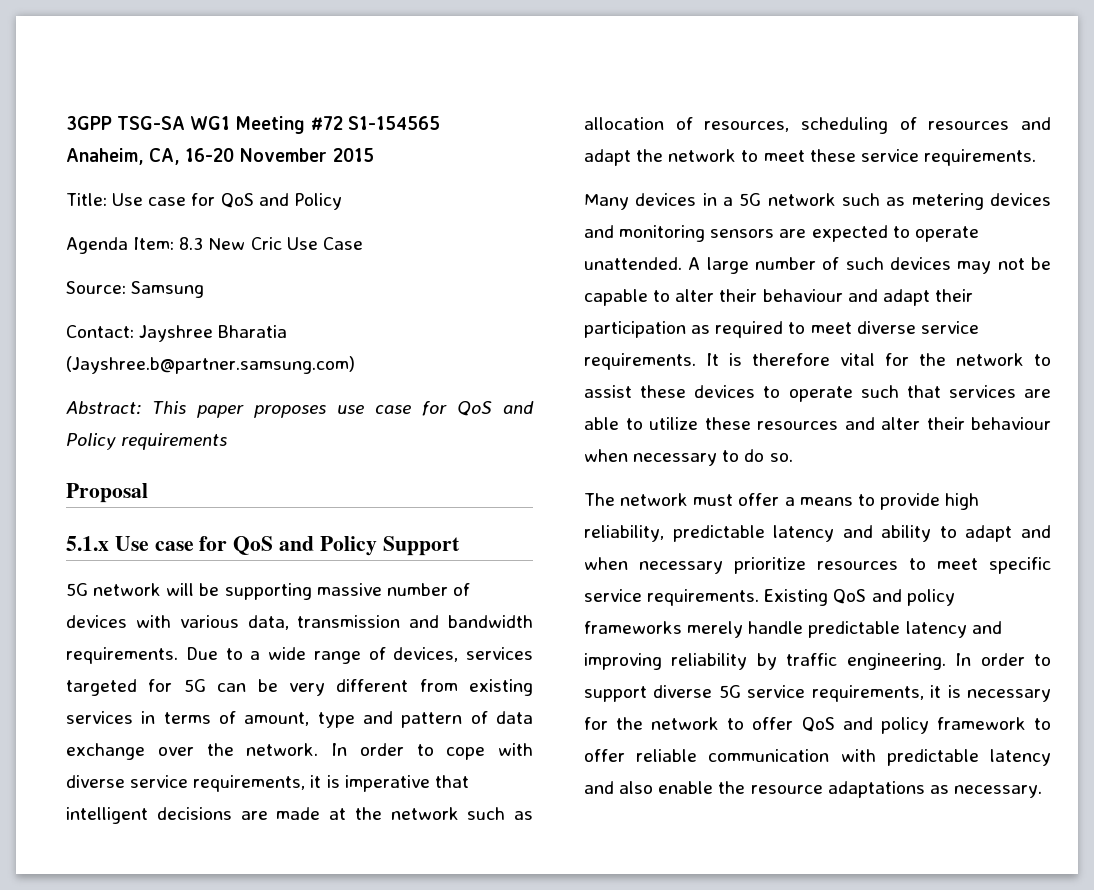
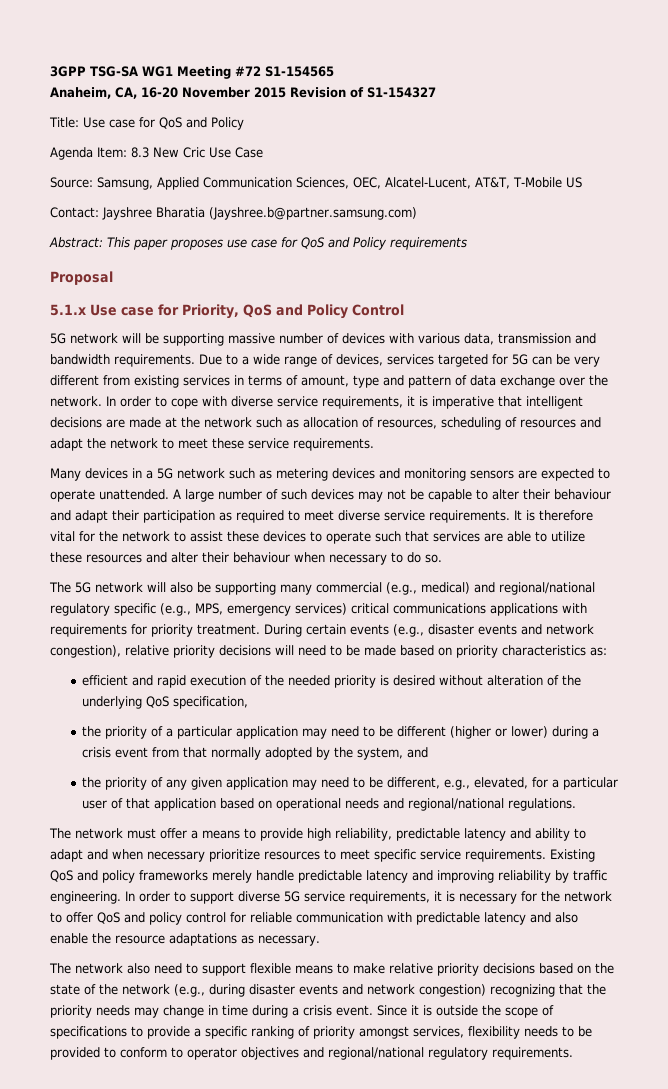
(374, 155) none -> [290,87,436,98] Revision of S1-154327
[131,281,205,298] Samsung -> [97,177,582,190] Samsung, Applied Communication Sciences, OEC, Alcatel-Lucent, AT&T, T-Mobile US
[233,536,460,556] QoS and Policy Support -> [182,304,404,319] Priority, QoS and Policy Control
(793, 457) none -> [49,582,595,595] [50,603,587,616] [50,624,594,637] [50,645,607,658] [81,675,581,688] [81,696,248,709] [81,726,599,739] [81,747,428,760] [81,777,618,790] [81,798,576,811] // The 5G network will also be supporting many commercial (e.g., medical) and regional/national regulatory specific (e.g., MPS, emergency services) critical communications applications with requirements for priority treatment. During certain events (e.g., disaster events and network congestion), relative priority decisions will need to be made based on priority characteristics as: // efficient and rapid execution of the needed priority is desired without alteration of the underlying QoS specification, // the priority of a particular application may need to be different (higher or lower) during a crisis event from that normally adopted by the system, and // the priority of any given application may need to be different, e.g., elevated, for a particular user of that application based on operational needs and regional/national regulations.
[936,717,1051,730] [584,749,625,762] framework to offer -> [186,912,246,923] control for
(1042, 791) none -> [49,963,614,976] [50,984,606,997] [50,1005,554,1018] [50,1026,592,1039] [50,1047,573,1060] // The network also need to support flexible means to make relative priority decisions based on the state of the network (e.g., during disaster events and network congestion) recognizing that the priority needs may change in time during a crisis event. Since it is outside the scope of specifications to provide a specific ranking of priority amongst services, flexibility needs to be provided to conform to operator objectives and regional/national regulatory requirements.

